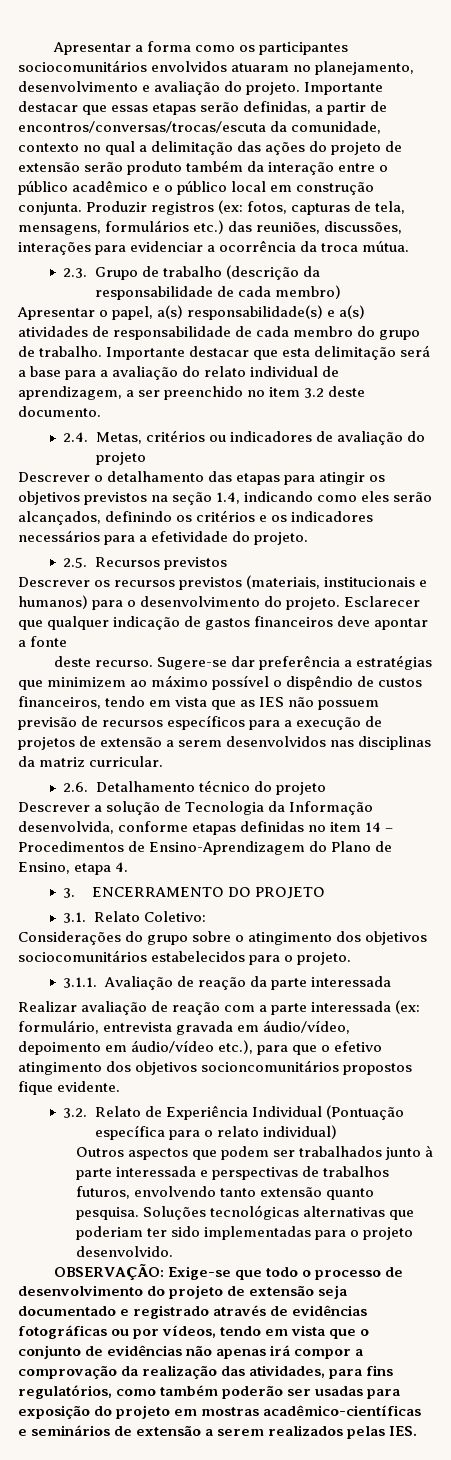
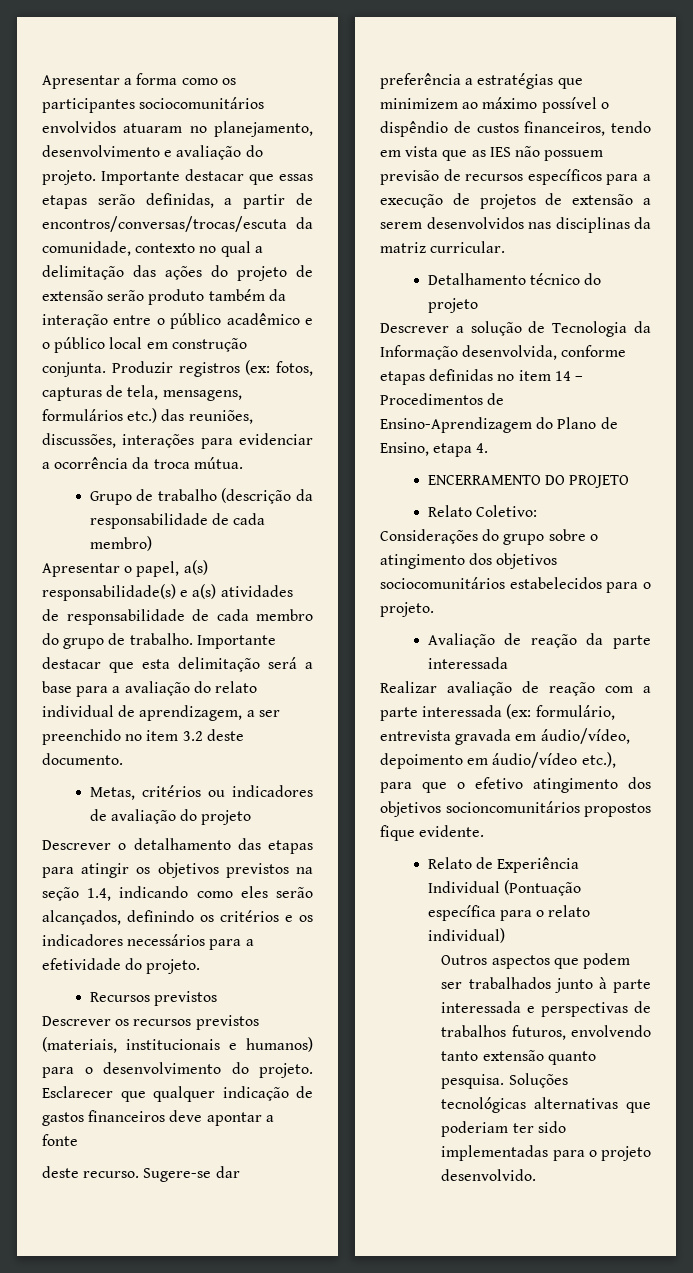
[63,268,88,278] 2.3. -> (243, 463) none
[63,432,89,442] 2.4. -> (123, 759) none
[63,557,88,568] 2.5. -> (201, 966) none
[63,782,89,792] 2.6. -> (506, 247) none
[63,888,76,898] 3. -> (489, 448) none
[63,912,87,923] 3.1. -> (630, 481) none
[63,977,98,988] 3.1.1. -> (434, 609) none
[63,1108,88,1118] 3.2. -> (485, 831) none
[53,1264,403,1280] [18,1285,348,1299] [18,1305,368,1319] [18,1325,370,1339] [18,1345,364,1359] [18,1365,394,1379] [18,1385,401,1399] [18,1405,422,1419] [18,1425,418,1439] // OBSERVAÇÃO: Exige-se que todo o processo de desenvolvimento do projeto de extensão seja documentado e registrado através de evidências fotográficas ou por vídeos, tendo em vista que o conjunto de evidências não apenas irá compor a comprovação da realização das atividades, para fins regulatórios, como também poderão ser usadas para exposição do projeto em mostras acadêmico-científicas e seminários de extensão a serem realizados pelas IES. -> (537, 1175) none

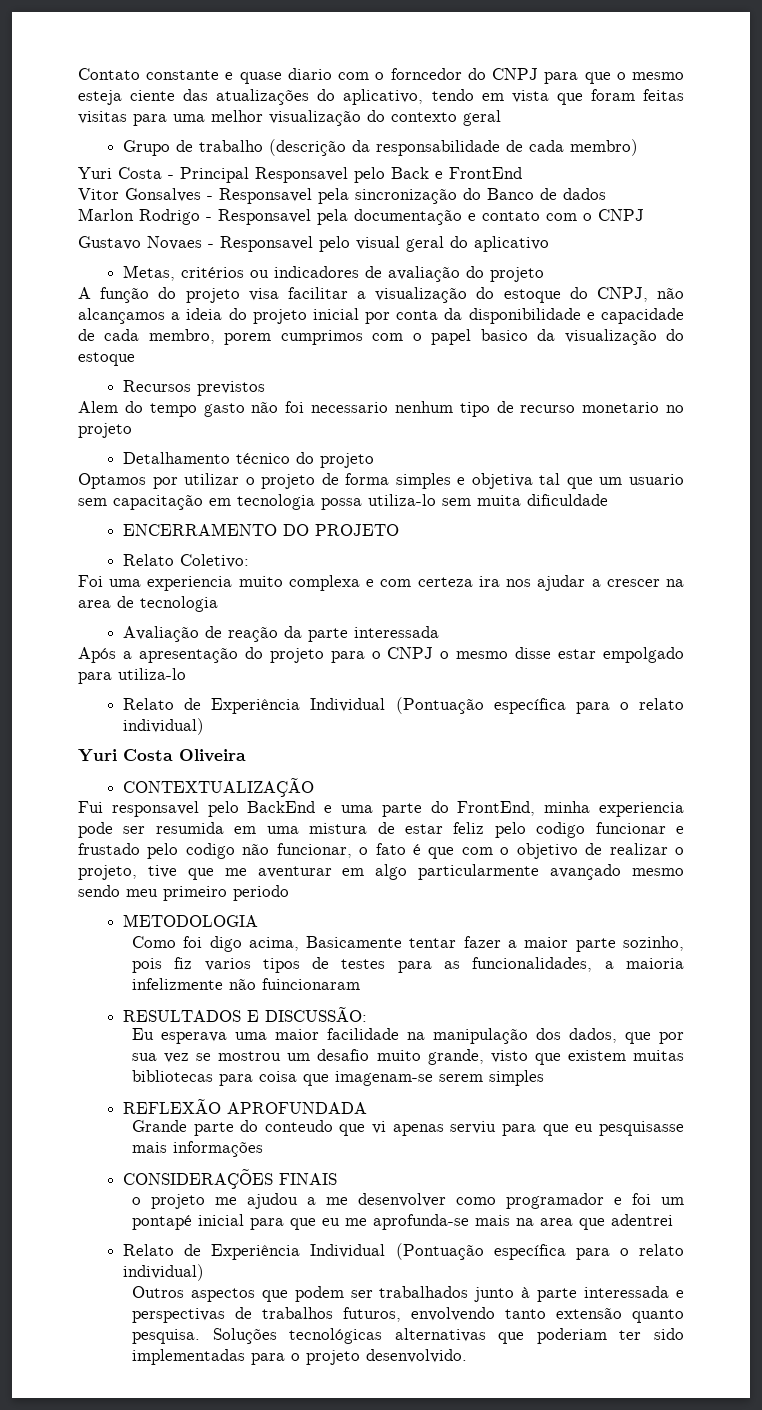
[42,73,236,89] [42,97,265,113] [42,121,313,137] [42,145,263,160] [42,169,313,185] [42,193,313,209] [42,216,313,232] [42,241,263,257] [42,265,313,281] [42,289,286,305] [42,313,313,329] [42,337,247,353] [42,360,313,377] [42,385,242,401] [42,408,253,424] [42,433,313,449] [42,457,243,469] Apresentar a forma como os participantes sociocomunitários envolvidos atuaram no planejamento, desenvolvimento e avaliação do projeto. Importante destacar que essas etapas serão definidas, a partir de encontros/conversas/trocas/escuta da comunidade, contexto no qual a delimitação das ações do projeto de extensão serão produto também da interação entre o público acadêmico e o público local em construção conjunta. Produzir registros (ex: fotos, capturas de tela, mensagens, formulários etc.) das reuniões, discussões, interações para evidenciar a ocorrência da troca mútua. -> [78,68,684,84] [78,89,684,105] [78,110,501,126] Contato constante e quase diario com o forncedor do CNPJ para que o mesmo esteja ciente das atualizações do aplicativo, tendo em vista que foram feitas visitas para uma melhor visualização do contexto geral
[42,560,208,577] [42,584,293,601] [42,609,313,625] [42,633,276,649] [42,657,313,673] [42,681,257,697] [42,705,280,721] [42,729,244,745] [42,753,123,765] Apresentar o papel, a(s) responsabilidade(s) e a(s) atividades de responsabilidade de cada membro do grupo de trabalho. Importante destacar que esta delimitação será a base para a avaliação do relato individual de aprendizagem, a ser preenchido no item 3.2 deste documento. -> [78,167,522,183] [78,188,606,204] [78,208,644,225] [78,236,549,252] Yuri Costa - Principal Responsavel pelo Back e FrontEnd // Vitor Gonsalves - Responsavel pela sincronização do Banco de dados // Marlon Rodrigo - Responsavel pela documentação e contato com o CNPJ // Gustavo Novaes - Responsavel pelo visual geral do aplicativo
[42,838,313,854] [42,862,313,878] [42,886,313,901] [42,910,313,925] [42,934,254,950] [42,958,201,974] [89,991,217,1006] [42,1015,259,1030] [42,1037,313,1053] [42,1062,313,1078] [42,1086,313,1102] [42,1110,274,1126] [42,1134,78,1146] [42,1166,240,1182] [380,73,583,89] [380,97,609,113] [380,121,651,137] [380,146,604,161] [380,169,651,185] [380,193,651,209] [380,217,651,233] [380,241,506,253] [427,273,602,285] [427,298,478,313] [380,321,651,337] [380,345,627,360] [380,369,583,385] [380,393,505,405] [380,417,618,433] [380,442,489,457] Descrever o detalhamento das etapas para atingir os objetivos previstos na seção 1.4, indicando como eles serão alcançados, definindo os critérios e os indicadores necessários para a efetividade do projeto. // Recursos previstos // Descrever os recursos previstos (materiais, institucionais e humanos) para o desenvolvimento do projeto. Esclarecer que qualquer indicação de gastos financeiros deve apontar a fonte // deste recurso. Sugere-se dar preferência a estratégias que minimizem ao máximo possível o dispêndio de custos financeiros, tendo em vista que as IES não possuem previsão de recursos específicos para a execução de projetos de extensão a serem desenvolvidos nas disciplinas da matriz curricular. // Detalhamento técnico do projeto // Descrever a solução de Tecnologia da Informação desenvolvida, conforme etapas definidas no item 14 – Procedimentos de Ensino-Aprendizagem do Plano de Ensino, etapa 4. -> [78,287,684,303] [78,308,684,324] [78,329,684,345] [78,352,135,366] [123,380,266,396] [78,401,684,417] [78,423,132,438] [123,452,375,468] [78,473,685,489] [78,494,608,510] A função do projeto visa facilitar a visualização do estoque do CNPJ, não alcançamos a ideia do projeto inicial por conta da disponibilidade e capacidade de cada membro, porem cumprimos com o papel basico da visualização do estoque // Recursos previstos // Alem do tempo gasto não foi necessario nenhum tipo de recurso monetario no projeto // Detalhamento técnico do projeto // Optamos por utilizar o projeto de forma simples e objetiva tal que um usuario sem capacitação em tecnologia possa utiliza-lo sem muita dificuldade
[380,529,598,545] [380,553,558,569] [380,577,651,593] [380,602,434,617] Considerações do grupo sobre o atingimento dos objetivos sociocomunitários estabelecidos para o projeto. -> [78,575,685,591] [78,596,218,612] Foi uma experiencia muito complexa e com certeza ira nos ajudar a crescer na area de tecnologia
[380,681,651,696] [380,704,615,721] [380,728,630,745] [380,752,616,769] [380,777,651,793] [380,801,651,817] [380,825,485,841] Realizar avaliação de reação com a parte interessada (ex: formulário, entrevista gravada em áudio/vídeo, depoimento em áudio/vídeo etc.), para que o efetivo atingimento dos objetivos socioncomunitários propostos fique evidente. -> [78,647,684,663] [78,668,186,684] [123,697,684,714] [123,718,205,735] [78,749,246,762] [123,777,315,797] [78,801,684,817] [78,822,684,838] [78,843,685,859] [78,864,685,880] [78,885,289,901] [123,914,259,927] [131,936,685,952] [131,957,684,973] [131,978,360,990] [123,1006,368,1022] [131,1028,684,1044] [131,1049,684,1065] [131,1070,544,1086] [123,1098,368,1114] [131,1120,684,1136] [131,1141,263,1157] [123,1169,338,1189] [131,1193,684,1209] [131,1214,673,1230] Após a apresentação do projeto para o CNPJ o mesmo disse estar empolgado para utiliza-lo // Relato de Experiência Individual (Pontuação específica para o relato individual) // Yuri Costa Oliveira // CONTEXTUALIZAÇÃO // Fui responsavel pelo BackEnd e uma parte do FrontEnd, minha experiencia pode ser resumida em uma mistura de estar feliz pelo codigo funcionar e frustado pelo codigo não funcionar, o fato é que com o objetivo de realizar o projeto, tive que me aventurar em algo particularmente avançado mesmo sendo meu primeiro periodo // METODOLOGIA // Como foi digo acima, Basicamente tentar fazer a maior parte sozinho, pois fiz varios tipos de testes para as funcionalidades, a maioria infelizmente não fuincionaram // RESULTADOS E DISCUSSÃO: // Eu esperava uma maior facilidade na manipulação dos dados, que por sua vez se mostrou um desafio muito grande, visto que existem muitas bibliotecas para coisa que imagenam-se serem simples // REFLEXÃO APROFUNDADA // Grande parte do conteudo que vi apenas serviu para que eu pesquisasse mais informações // CONSIDERAÇÕES FINAIS // o projeto me ajudou a me desenvolver como programador e foi um pontapé inicial para que eu me aprofunda-se mais na area que adentrei

